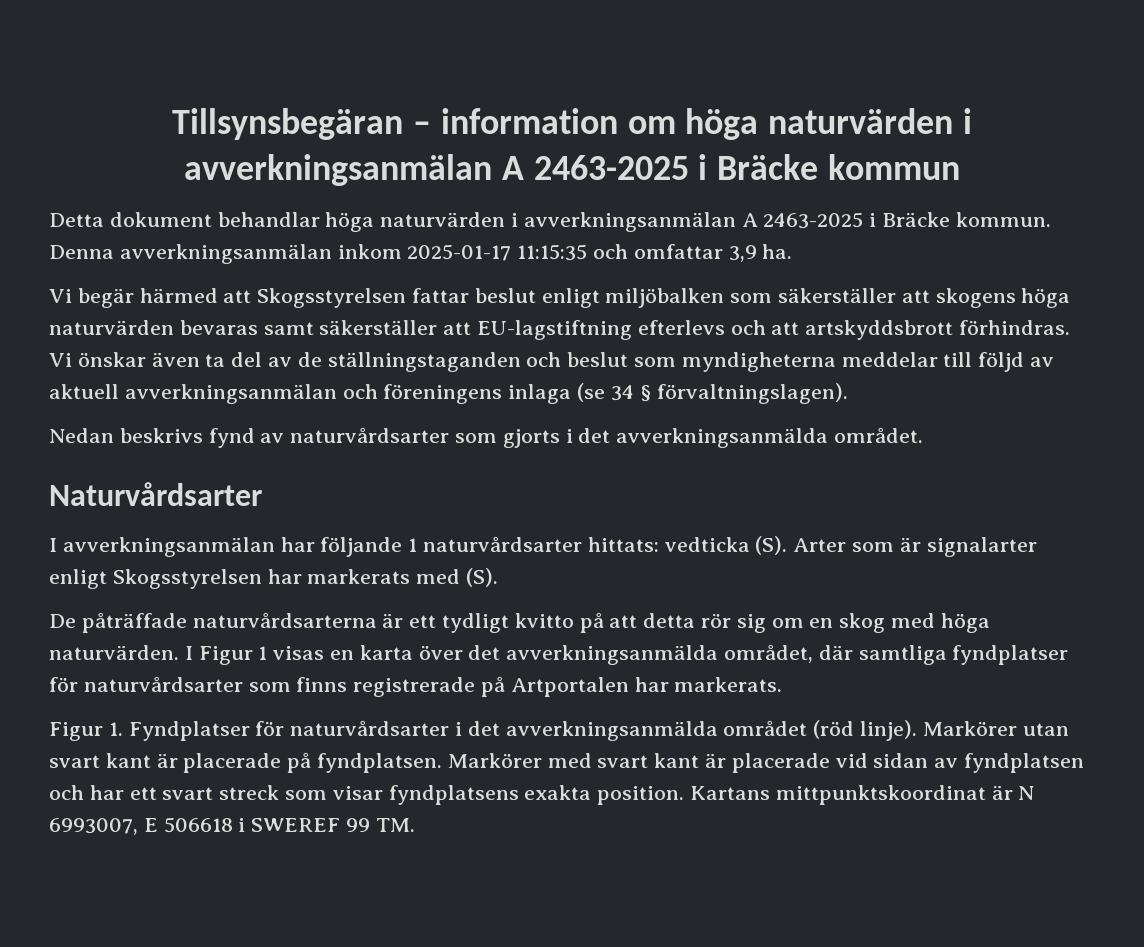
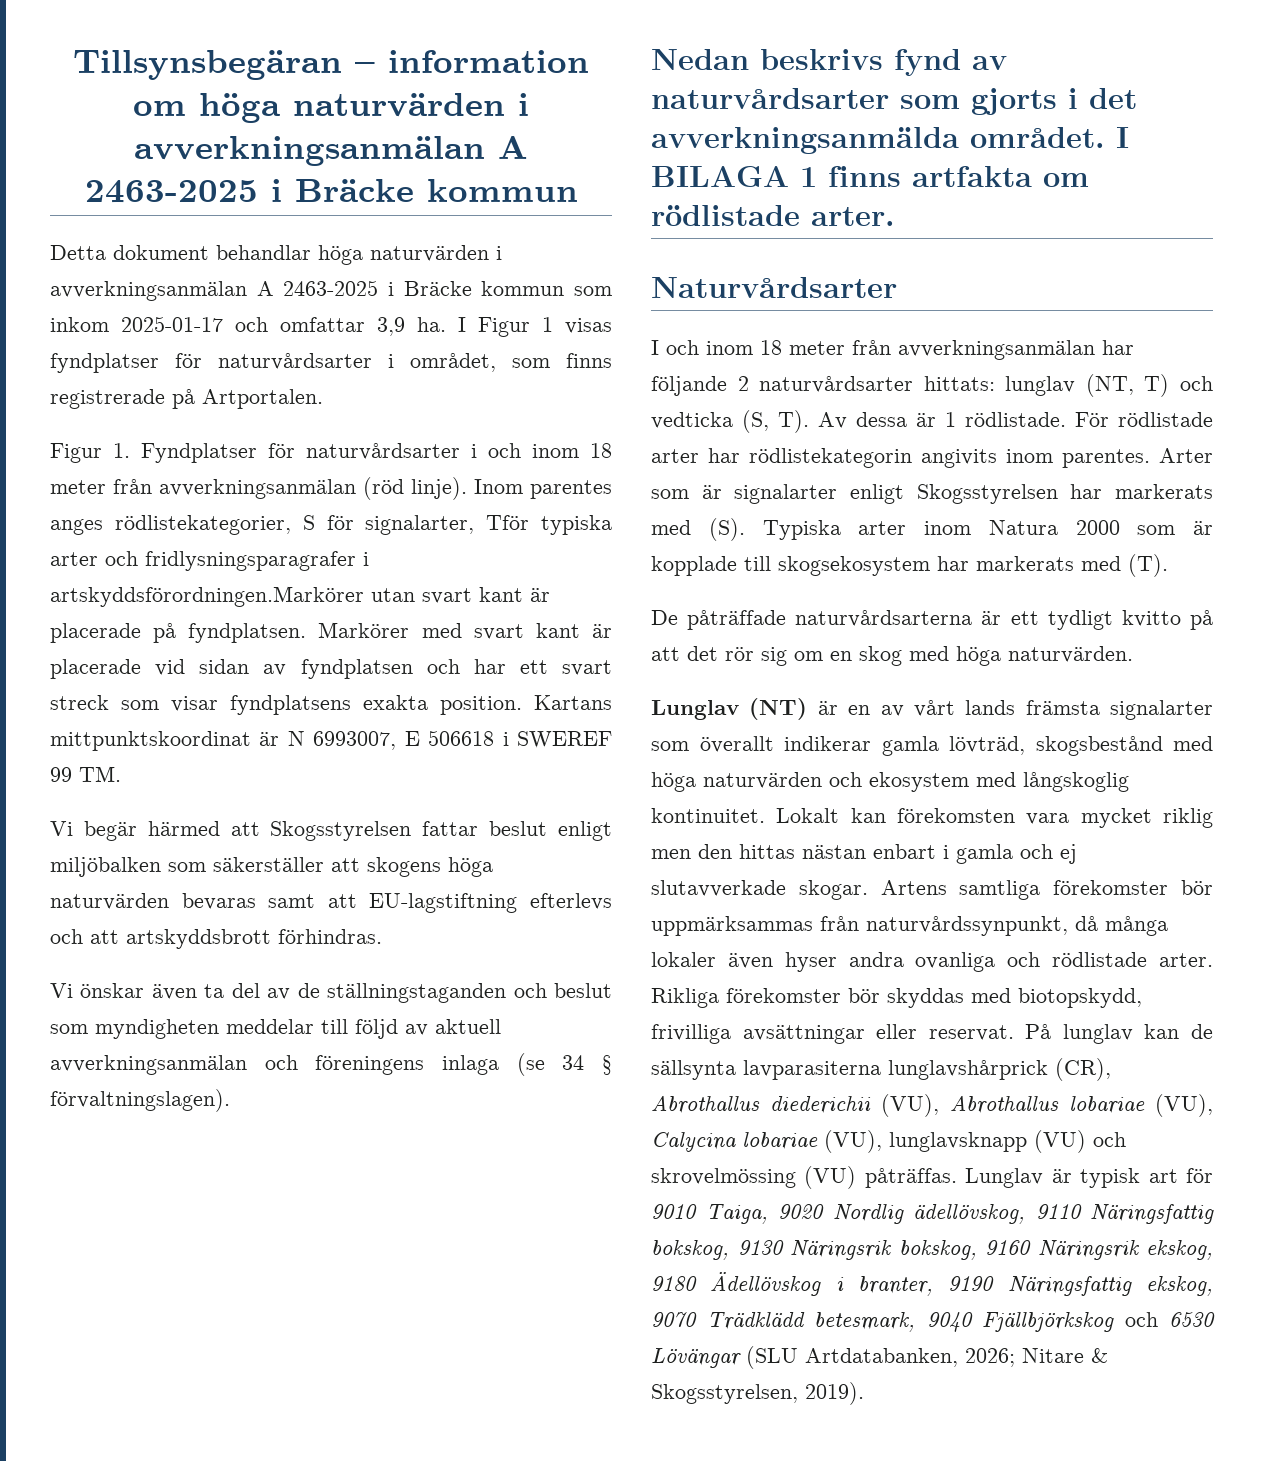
[955,212,1051,227] [49,244,332,264] kommun. Denna avverkningsanmälan -> [481,281,612,296] kommun som
[517,244,588,261] 11:15:35 -> (223, 324) none
[49,288,1071,308] [49,320,1071,340] [49,352,1055,372] [49,383,849,404] [49,427,924,448] [49,482,262,506] [49,536,1037,557] [49,568,499,589] [49,612,990,633] [49,644,947,665] // Vi begär härmed att Skogsstyrelsen fattar beslut enligt miljöbalken som säkerställer att skogens höga naturvärden bevaras samt säkerställer att EU-lagstiftning efterlevs och att artskyddsbrott förhindras. Vi önskar även ta del av de ställningstaganden och beslut som myndigheterna meddelar till följd av aktuell avverkningsanmälan och föreningens inlaga (se 34 § förvaltningslagen). // Nedan beskrivs fynd av naturvårdsarter som gjorts i det avverkningsanmälda området. // Naturvårdsarter // I avverkningsanmälan har följande 1 naturvårdsarter hittats: vedticka (S). Arter som är signalarter enligt Skogsstyrelsen har markerats med (S). // De påträffade naturvårdsarterna är ett tydligt kvitto på att detta rör sig om en skog med höga naturvärden. I Figur 1 visas en karta över det avverkningsanmälda området, där samtliga -> [458,317,612,337] I Figur 1 visas
(243, 684) none -> [388,353,496,372] i området,
[510,677,783,697] Artportalen har markerats. -> [202,389,323,409] Artportalen.
[467,720,1017,741] det avverkningsanmälda området (röd linje). Markörer -> [488,443,612,458] [50,477,612,500] [50,515,612,535] [50,551,369,571] [50,586,364,607] och inom 18 meter från avverkningsanmälan (röd linje). Inom parentes anges rödlistekategorier, S för signalarter, Tför typiska arter och fridlysningsparagrafer i artskyddsförordningen.Markörer
(415, 825) none -> [50,821,612,841] [50,857,493,877] [50,893,612,913] [50,929,382,949] [50,983,613,1003] [50,1019,501,1039] [50,1053,612,1076] [50,1089,230,1112] [651,49,1007,76] [651,88,1137,115] [651,127,1129,154] [651,166,1089,187] [651,205,895,226] [651,277,897,298] [651,340,1134,360] [651,374,1213,397] [651,410,1213,433] [651,448,1213,468] [651,484,1213,504] [651,518,1213,541] [651,554,1168,577] [651,610,1213,630] [651,646,1133,666] [651,698,1213,720] [651,736,1213,756] [651,772,1129,792] [651,808,1213,828] [651,844,1077,864] [651,880,1213,900] [651,916,1168,936] [651,952,1213,972] [651,988,1142,1008] [651,1024,1213,1044] [651,1058,1111,1081] [651,1094,1213,1117] [651,1130,1126,1153] [651,1166,1213,1189] [651,1204,1214,1224] [651,1240,1213,1260] [651,1272,1213,1296] [651,1312,1215,1332] [651,1346,1108,1369] [651,1382,864,1405] // Vi begär härmed att Skogsstyrelsen fattar beslut enligt miljöbalken som säkerställer att skogens höga naturvärden bevaras samt att EU-lagstiftning efterlevs och att artskyddsbrott förhindras. // Vi önskar även ta del av de ställningstaganden och beslut som myndigheten meddelar till följd av aktuell avverkningsanmälan och föreningens inlaga (se 34 § förvaltningslagen). // Nedan beskrivs fynd av naturvårdsarter som gjorts i det avverkningsanmälda området. I BILAGA 1 finns artfakta om rödlistade arter. // Naturvårdsarter // I och inom 18 meter från avverkningsanmälan har följande 2 naturvårdsarter hittats: lunglav (NT, T) och vedticka (S, T). Av dessa är 1 rödlistade. För rödlistade arter har rödlistekategorin angivits inom parentes. Arter som är signalarter enligt Skogsstyrelsen har markerats med (S). Typiska arter inom Natura 2000 som är kopplade till skogsekosystem har markerats med (T). // De påträffade naturvårdsarterna är ett tydligt kvitto på att det rör sig om en skog med höga naturvärden. // Lunglav (NT) är en av vårt lands främsta signalarter som överallt indikerar gamla lövträd, skogsbestånd med höga naturvärden och ekosystem med långskoglig kontinuitet. Lokalt kan förekomsten vara mycket riklig men den hittas nästan enbart i gamla och ej slutavverkade skogar. Artens samtliga förekomster bör uppmärksammas från naturvårdssynpunkt, då många lokaler även hyser andra ovanliga och rödlistade arter. Rikliga förekomster bör skyddas med biotopskydd, frivilliga avsättningar eller reservat. På lunglav kan de sällsynta lavparasiterna lunglavshårprick (CR), Abrothallus diederichii (VU), Abrothallus lobariae (VU), Calycina lobariae (VU), lunglavsknapp (VU) och skrovelmössing (VU) påträffas. Lunglav är typisk art för 9010 Taiga, 9020 Nordlig ädellövskog, 9110 Näringsfattig bokskog, 9130 Näringsrik bokskog, 9160 Näringsrik ekskog, 9180 Ädellövskog i branter, 9190 Näringsfattig ekskog, 9070 Trädklädd betesmark, 9040 Fjällbjörkskog och 6530 Lövängar (SLU Artdatabanken, 2026; Nitare & Skogsstyrelsen, 2019).

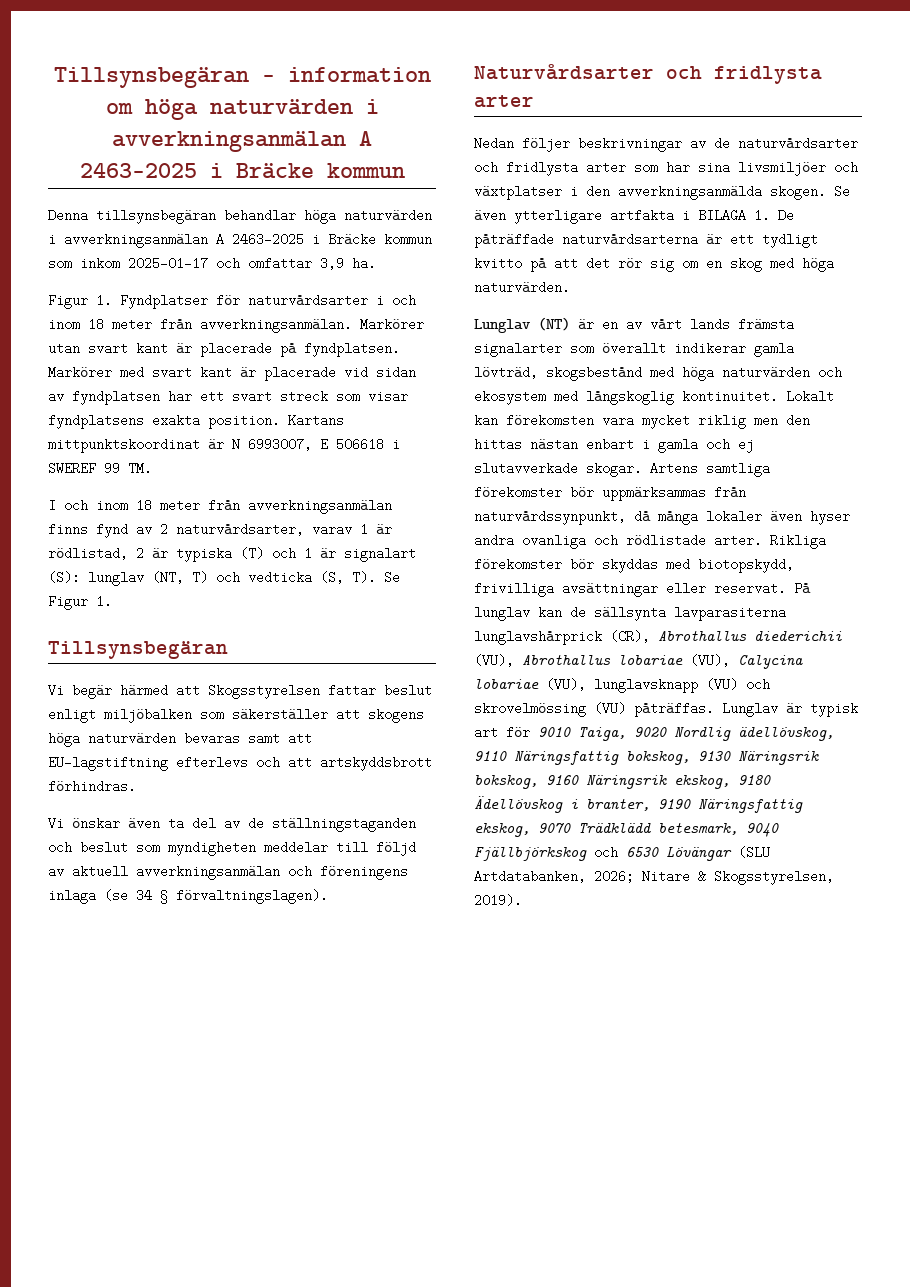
[50,245,209,260] Detta dokument -> [48,209,216,224] Denna tillsynsbegäran
[458,317,612,337] [50,353,612,373] [50,389,323,409] I Figur 1 visas fyndplatser för naturvårdsarter i området, som finns registrerade på Artportalen. -> (376, 263) none
[159,477,612,500] [50,515,612,535] [50,551,369,571] [50,586,364,607] avverkningsanmälan (röd linje). Inom parentes anges rödlistekategorier, S för signalarter, Tför typiska arter och fridlysningsparagrafer i artskyddsförordningen.Markörer -> [200,318,424,333] avverkningsanmälan. Markörer
[426,659,460,674] och -> (160, 397) none
(121, 774) none -> [48,499,392,514] [48,523,392,538] [48,547,416,562] [48,571,400,586] [48,595,112,610] [48,641,228,659] // I och inom 18 meter från avverkningsanmälan finns fynd av 2 naturvårdsarter, varav 1 är rödlistad, 2 är typiska (T) och 1 är signalart (S): lunglav (NT, T) och vedticka (S, T). Se Figur 1. // Tillsynsbegäran
[651,49,1007,76] [651,88,1137,115] [651,127,1129,154] [651,166,1089,187] [651,205,895,226] [651,277,897,298] [651,340,1134,360] [651,374,1213,397] [651,410,1213,433] [651,448,1213,468] [651,484,1213,504] [651,518,1213,541] [651,554,1168,577] Nedan beskrivs fynd av naturvårdsarter som gjorts i det avverkningsanmälda området. I BILAGA 1 finns artfakta om rödlistade arter. // Naturvårdsarter // I och inom 18 meter från avverkningsanmälan har följande 2 naturvårdsarter hittats: lunglav (NT, T) och vedticka (S, T). Av dessa är 1 rödlistade. För rödlistade arter har rödlistekategorin angivits inom parentes. Arter som är signalarter enligt Skogsstyrelsen har markerats med (S). Typiska arter inom Natura 2000 som är kopplade till skogsekosystem har markerats med (T). // -> [474,64,822,84] [474,95,534,108] [474,137,858,152] [474,161,858,176] [474,185,850,200] [474,209,770,224] Naturvårdsarter och fridlysta arter // Nedan följer beskrivningar av de naturvårdsarter och fridlysta arter som har sina livsmiljöer och växtplatser i den avverkningsanmälda skogen. Se även ytterligare artfakta i BILAGA 1.

